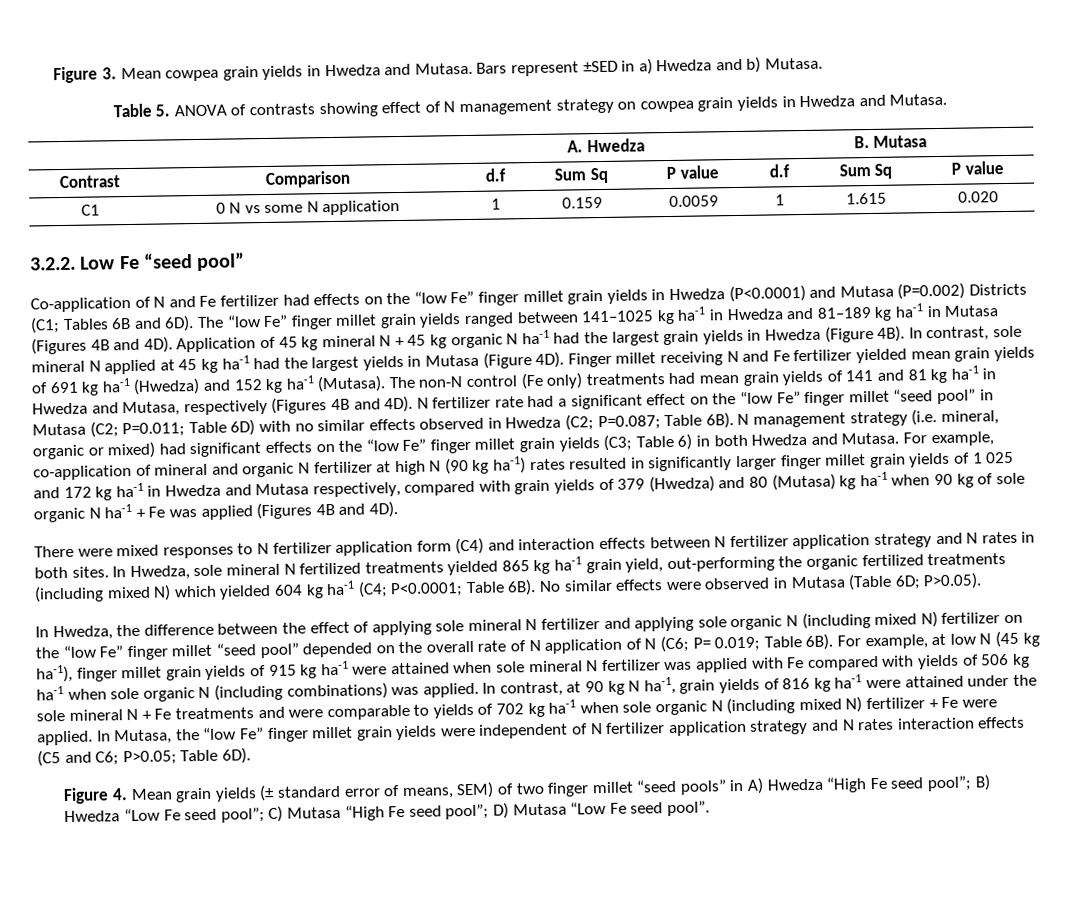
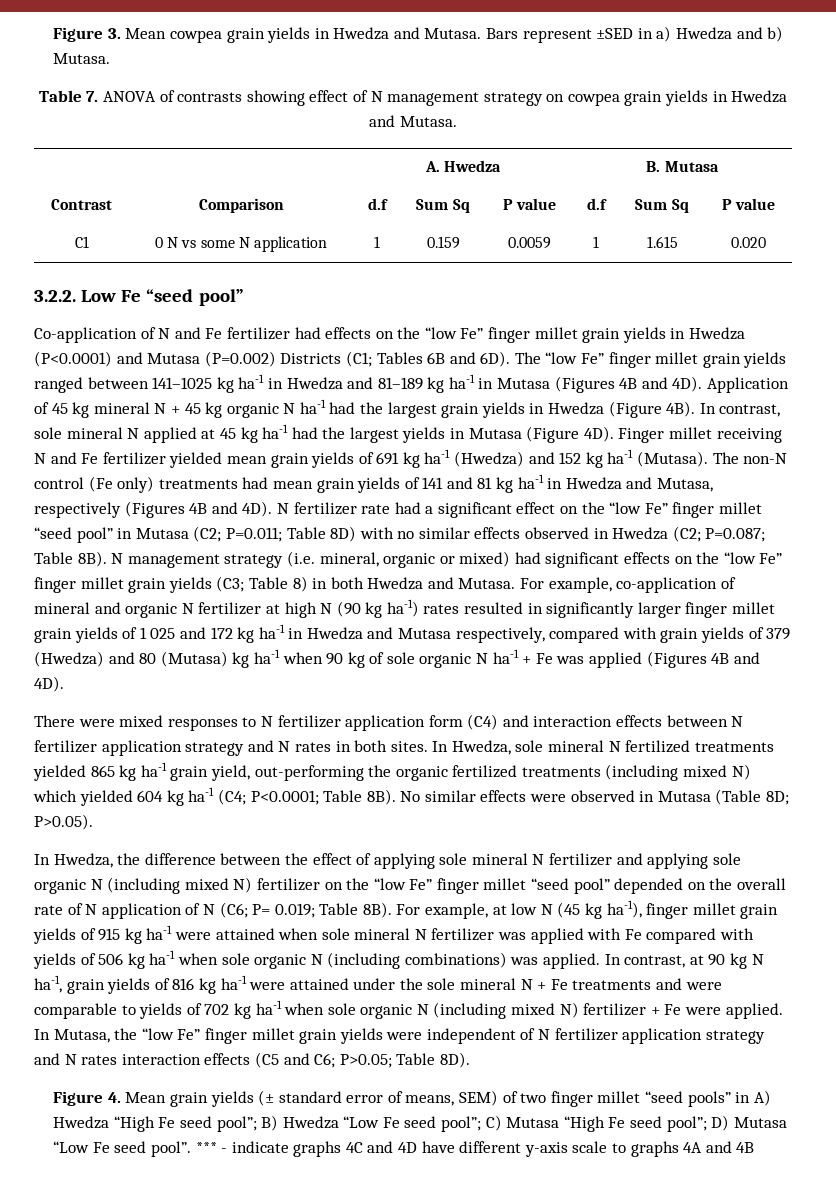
[155,104,171,117] 5. -> [86,91,99,102] 7.
[230,419,256,436] 6D) -> [330,526,357,542] 8D)
[705,412,734,429] 6B). -> [77,551,107,567] 8B).
[677,433,693,450] 6) -> [292,576,308,592] 8)
[507,579,537,596] 6B). -> [366,789,396,805] 8B).
[894,575,921,590] 6D; -> [766,791,790,805] 8D;
[805,633,834,651] 6B). -> [362,902,392,918] 8B).
[221,747,251,764] 6D). -> [439,1052,470,1068] 8D).
(710, 808) none -> [195,1141,755,1157] *** - indicate graphs 4C and 4D have different y-axis scale to graphs 4A and 4B

